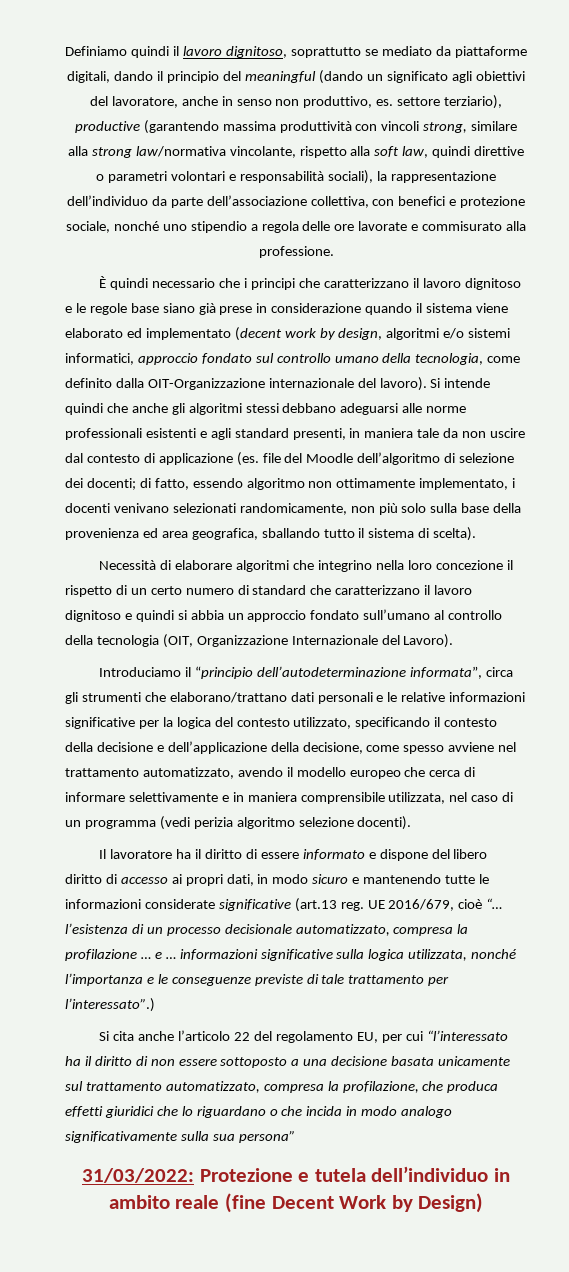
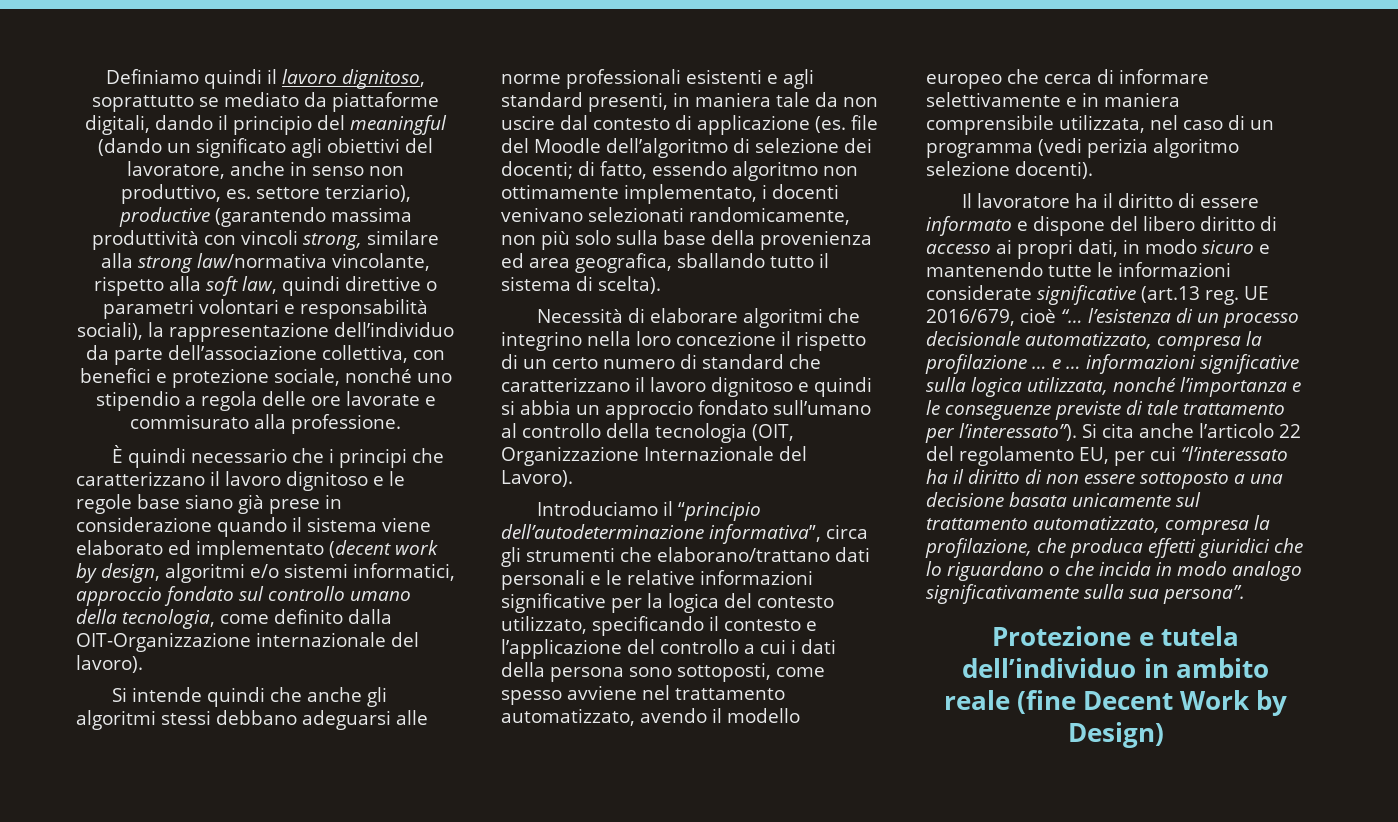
(427, 384) none -> (143, 664) //
[410,666,483,679] informata”, -> [709,524,821,544] informativa”,
[65,741,363,754] della decisione e dell’applicazione della decisione, -> [806,621,817,631] [501,639,836,659] [501,662,771,682] e l’applicazione del controllo a cui i dati della persona sono sottoposti,
[65,998,155,1012] l’interessato”.) // -> [959,423,1077,441] l’interessato”).
[238,1130,295,1143] [82,1168,195,1183] persona” // 31/03/2022: -> [1163,585,1245,604] persona”. //

